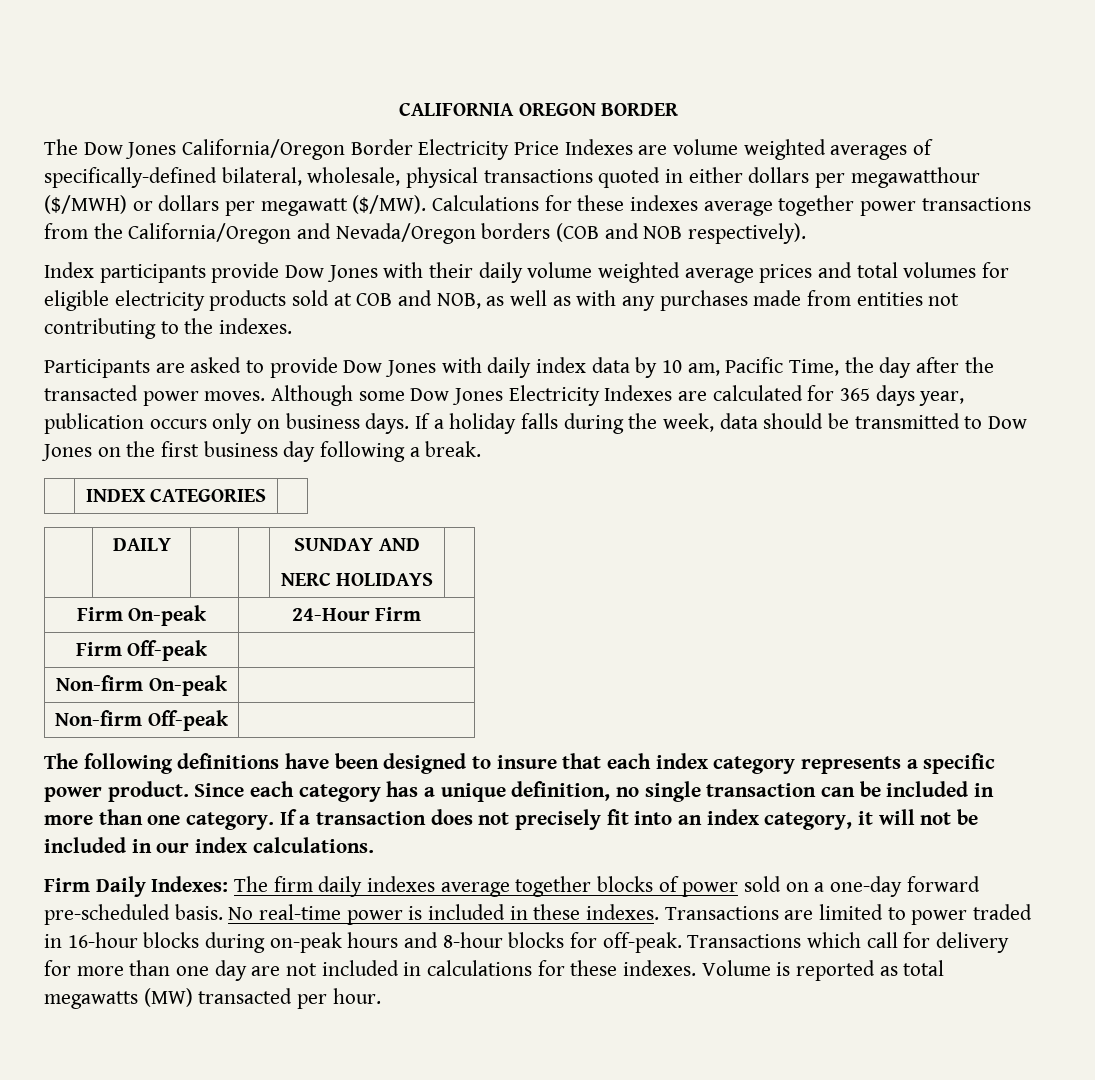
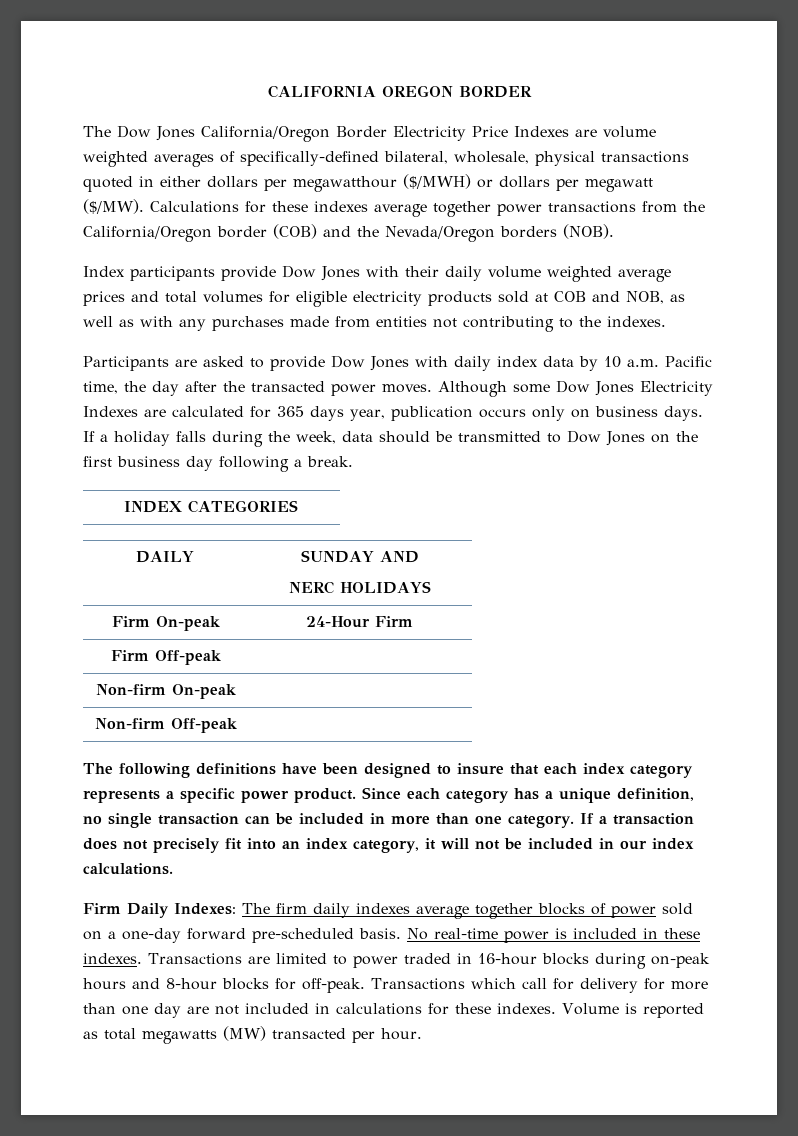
[297,223,807,244] and Nevada/Oregon borders (COB and NOB respectively). -> [217,224,614,242] border (COB) and the Nevada/Oregon borders (NOB).
[687,357,840,376] am, Pacific Time, -> [627,356,712,367] [83,381,118,394] a.m. Pacific time,

